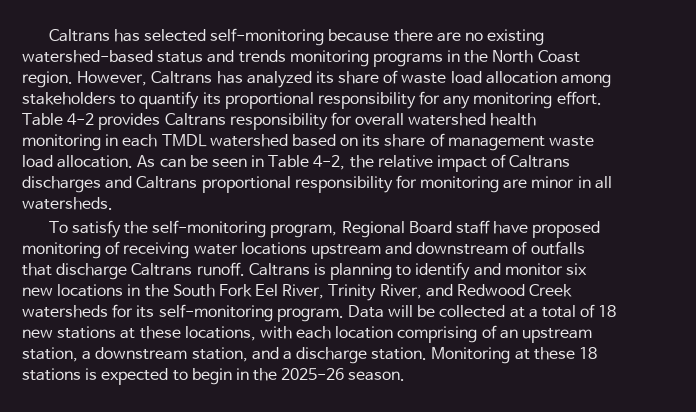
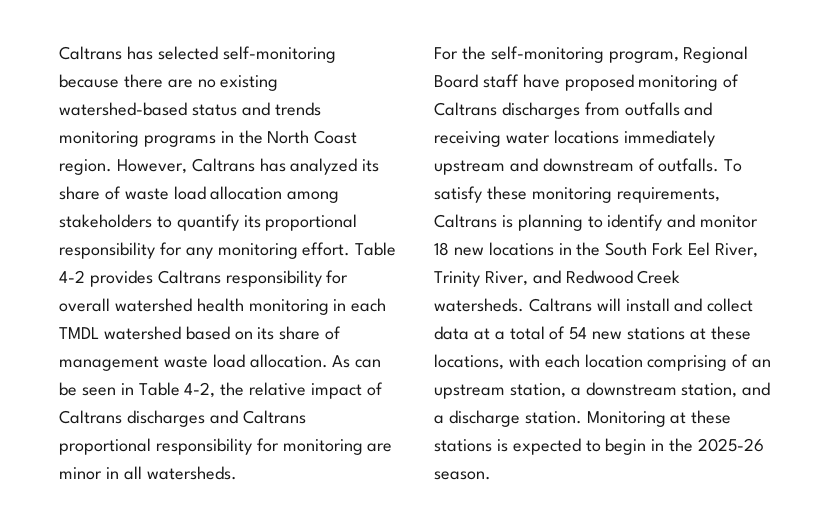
[48,220,121,238] To satisfy -> [434,47,458,60] For
(121, 248) none -> [434,102,713,119] Caltrans discharges from outfalls and
(307, 248) none -> [623,130,715,147] immediately
[530,241,585,255] [22,262,245,280] outfalls that discharge Caltrans runoff. -> [658,158,743,172] [434,186,720,203] outfalls. To satisfy these monitoring requirements,
[566,263,588,275] six -> [434,242,449,256] 18
[22,304,506,322] watersheds for its self-monitoring program. Data will be collected -> [434,298,754,312] [434,326,469,340] watersheds. Caltrans will install and collect data
[598,305,617,317] 18 -> [569,327,588,340] 54
[579,347,598,359] 18 -> (732, 417) none

